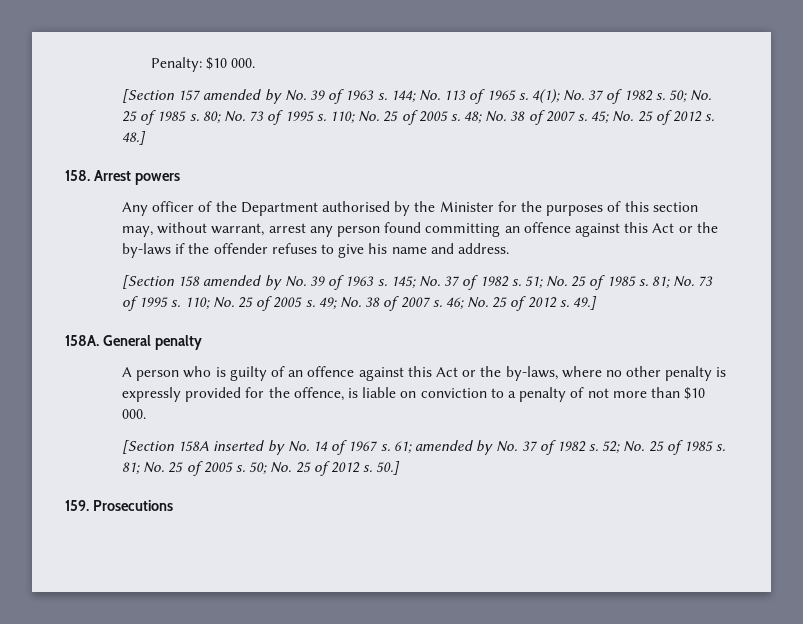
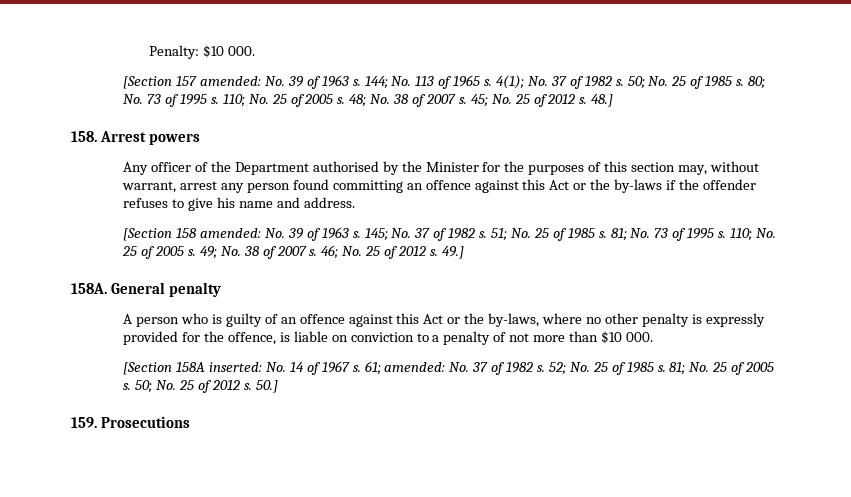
[203,89,282,104] amended by -> [200,76,262,86] amended:
[203,275,282,290] amended by -> [200,228,262,238] amended:
[213,440,285,455] inserted by -> [209,362,263,372] inserted:
[414,440,494,455] amended by -> [384,362,446,372] amended:

